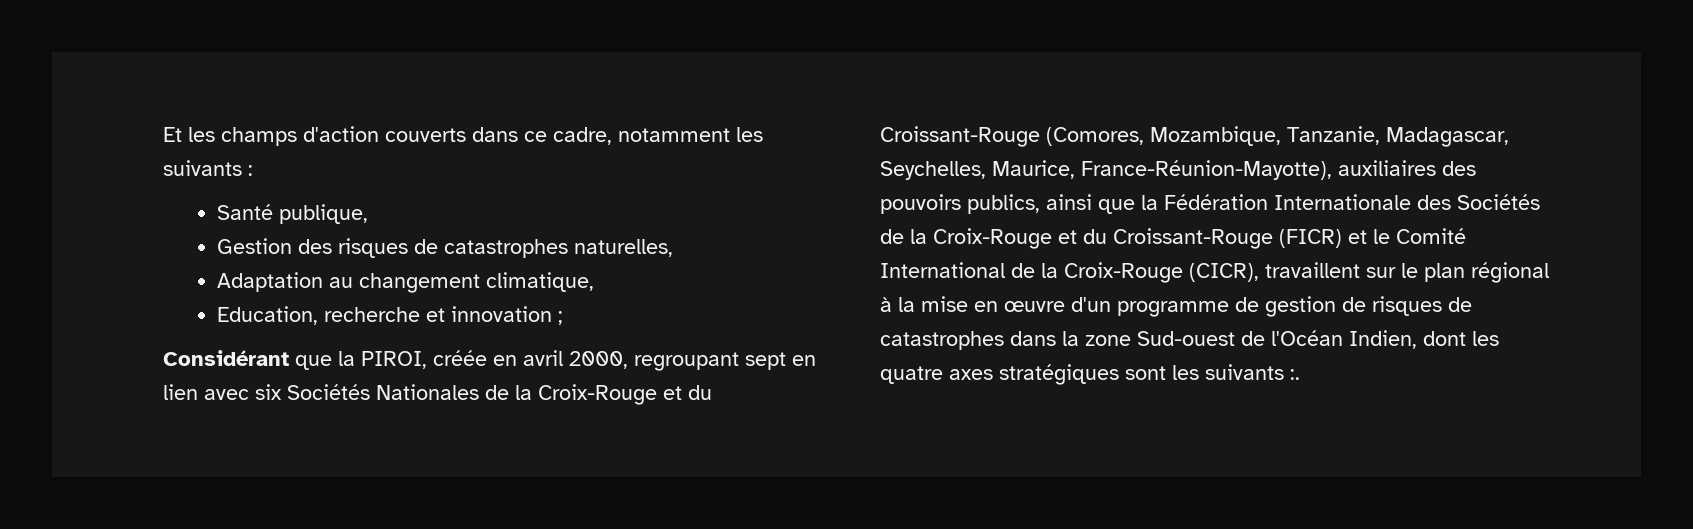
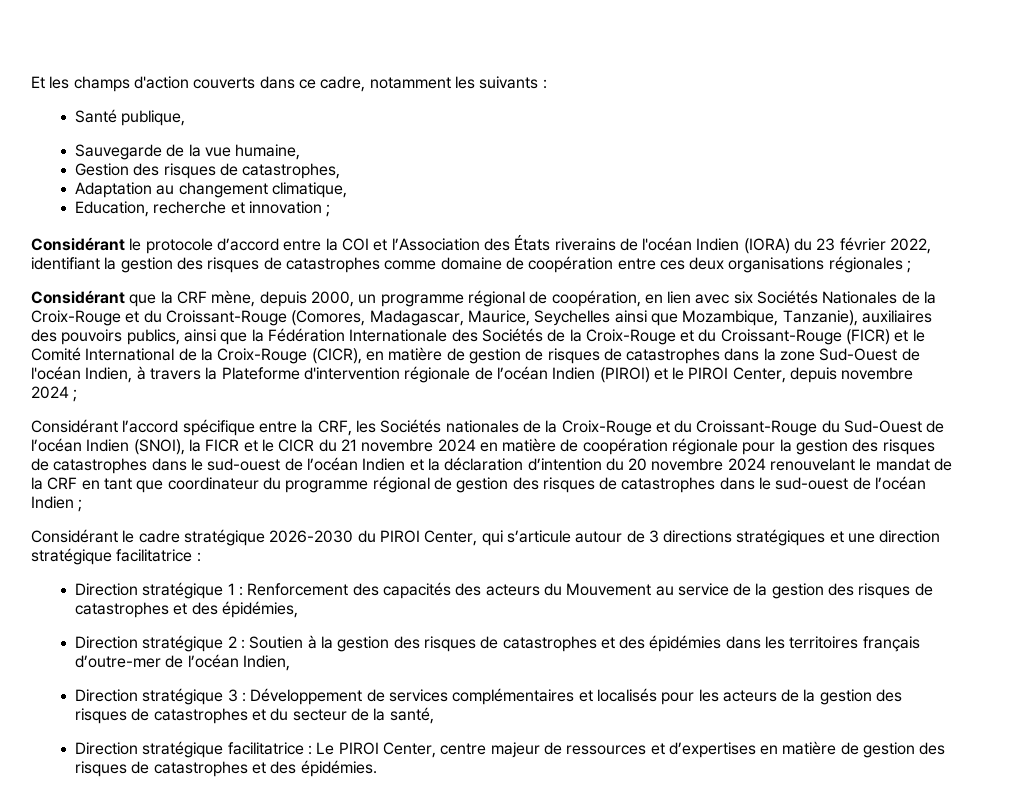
(369, 214) none -> [74,144,301,160] // Sauvegarde de la vue humaine,
[444,239,674,258] catastrophes naturelles, -> [242,163,341,179] catastrophes,
[295,350,786,371] que la PIROI, créée en avril 2000, regroupant sept -> [129,234,932,254] [31,256,912,273] [31,290,641,307] le protocole d’accord entre la COI et l’Association des États riverains de l'océan Indien (IORA) du 23 février 2022, identifiant la gestion des risques de catastrophes comme domaine de coopération entre ces deux organisations régionales ; // Considérant que la CRF mène, depuis 2000, un programme régional de coopération,
[1150,126,1509,147] [880,160,1332,180] Mozambique, Tanzanie, Madagascar, Seychelles, Maurice, France-Réunion-Mayotte), -> [369,310,858,326] Madagascar, Maurice, Seychelles ainsi que Mozambique, Tanzanie),
[1265,262,1549,283] [880,296,1229,317] travaillent sur le plan régional à la mise en œuvre d'un programme -> [365,347,443,361] en matière
[1137,330,1499,349] [880,364,1300,385] Sud-ouest de l'Océan Indien, dont les quatre axes stratégiques sont les suivants :. -> [819,348,920,361] [31,366,914,383] [31,386,78,402] [31,419,945,436] [31,438,935,455] [31,457,953,474] [31,476,927,493] [31,496,83,512] [31,529,941,546] [31,548,201,565] [74,582,933,599] [74,601,298,618] [74,635,920,652] [74,654,290,671] [74,688,903,705] [74,707,434,724] [74,741,946,758] [74,760,377,777] Sud-Ouest de l'océan Indien, à travers la Plateforme d'intervention régionale de l’océan Indien (PIROI) et le PIROI Center, depuis novembre 2024 ; // Considérant l’accord spécifique entre la CRF, les Sociétés nationales de la Croix-Rouge et du Croissant-Rouge du Sud-Ouest de l’océan Indien (SNOI), la FICR et le CICR du 21 novembre 2024 en matière de coopération régionale pour la gestion des risques de catastrophes dans le sud-ouest de l’océan Indien et la déclaration d’intention du 20 novembre 2024 renouvelant le mandat de la CRF en tant que coordinateur du programme régional de gestion des risques de catastrophes dans le sud-ouest de l’océan Indien ; // Considérant le cadre stratégique 2026-2030 du PIROI Center, qui s’articule autour de 3 directions stratégiques et une direction stratégique facilitatrice : // Direction stratégique 1 : Renforcement des capacités des acteurs du Mouvement au service de la gestion des risques de catastrophes et des épidémies, // Direction stratégique 2 : Soutien à la gestion des risques de catastrophes et des épidémies dans les territoires français d’outre-mer de l’océan Indien, // Direction stratégique 3 : Développement de services complémentaires et localisés pour les acteurs de la gestion des risques de catastrophes et du secteur de la santé, // Direction stratégique facilitatrice : Le PIROI Center, centre majeur de ressources et d’expertises en matière de gestion des risques de catastrophes et des épidémies.

